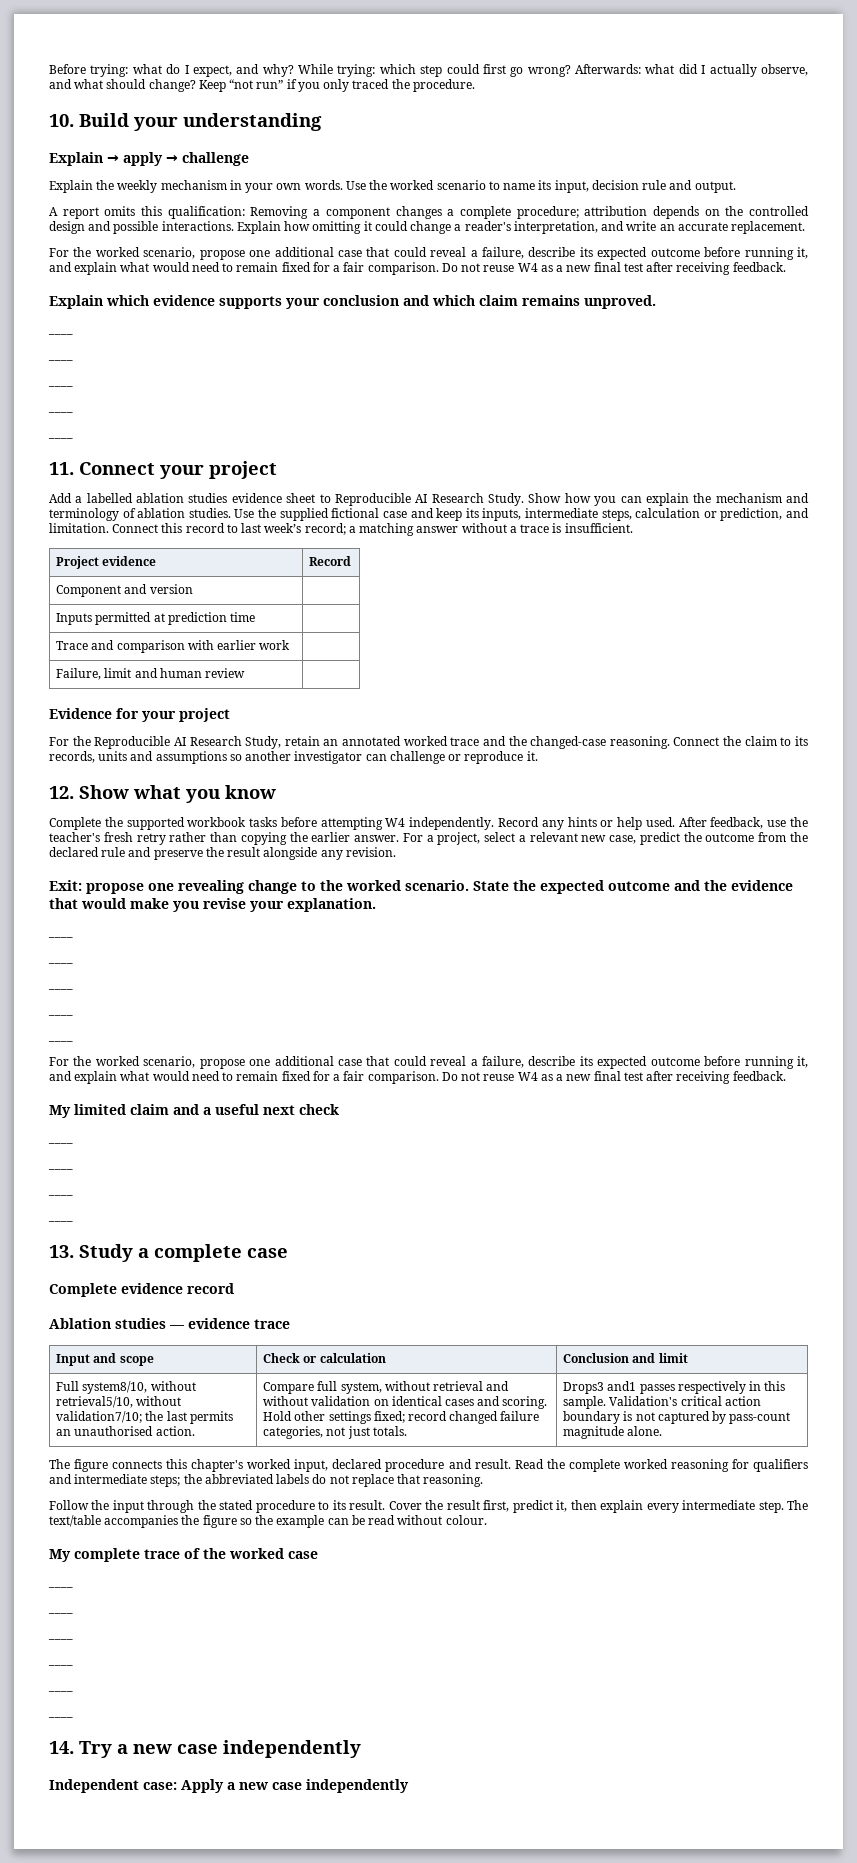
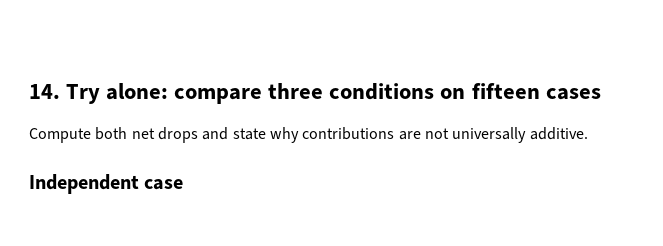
[49,64,808,77] [49,79,475,92] [49,113,322,131] [49,152,249,166] [49,180,736,193] [49,206,809,219] [49,221,806,234] [49,247,809,260] [49,262,786,275] [49,295,656,309] [48,333,73,335] [48,359,73,361] [48,385,73,387] [48,411,73,413] [48,437,73,439] [49,461,277,479] [49,493,809,506] [49,508,809,521] [49,523,633,536] [56,556,157,569] [309,556,352,566] [56,584,193,597] [56,612,256,625] [56,640,291,653] [56,668,246,680] [49,708,230,722] [49,736,809,749] [49,751,538,764] [49,785,276,803] [49,817,809,830] [49,832,808,845] [49,847,396,860] [49,880,793,894] [49,898,376,912] [48,936,73,938] [48,962,73,964] [48,988,73,990] [48,1014,73,1016] [48,1040,73,1042] [49,1056,809,1069] [49,1071,786,1084] [49,1104,339,1118] [48,1142,73,1144] [48,1168,73,1170] [48,1194,73,1196] [48,1220,73,1222] [49,1244,288,1262] [49,1283,234,1297] [49,1318,290,1329] [56,1353,154,1366] [263,1353,386,1363] [563,1353,688,1363] [56,1381,196,1394] [56,1396,182,1408] [56,1411,233,1424] [56,1426,195,1436] [263,1381,510,1394] [263,1396,548,1409] [263,1411,540,1424] [263,1426,407,1439] [563,1381,786,1394] [563,1396,761,1409] [563,1411,791,1424] [563,1426,663,1439] [49,1459,808,1472] [49,1474,484,1487] [49,1500,809,1513] [49,1515,487,1528] [49,1548,318,1562] [48,1586,73,1588] [48,1612,73,1614] [48,1638,73,1640] [48,1664,73,1666] [48,1690,73,1692] [48,1716,73,1718] [49,1740,361,1758] [49,1779,409,1793] Before trying: what do I expect, and why? While trying: which step could first go wrong? Afterwards: what did I actually observe, and what should change? Keep “not run” if you only traced the procedure. // 10. Build your understanding // Explain → apply → challenge // Explain the weekly mechanism in your own words. Use the worked scenario to name its input, decision rule and output. // A report omits this qualification: Removing a component changes a complete procedure; attribution depends on the controlled design and possible interactions. Explain how omitting it could change a reader's interpretation, and write an accurate replacement. // For the worked scenario, propose one additional case that could reveal a failure, describe its expected outcome before running it, and explain what would need to remain fixed for a fair comparison. Do not reuse W4 as a new final test after receiving feedback. // Explain which evidence supports your conclusion and which claim remains unproved. // ____ // ____ // ____ // ____ // ____ // 11. Connect your project // Add a labelled ablation studies evidence sheet to Reproducible AI Research Study. Show how you can explain the mechanism and terminology of ablation studies. Use the supplied fictional case and keep its inputs, intermediate steps, calculation or prediction, and limitation. Connect this record to last week’s record; a matching answer without a trace is insufficient. // Project evidence | Record // Component and version | // Inputs permitted at prediction time | // Trace and comparison with earlier work | // Failure, limit and human review | // Evidence for your project // For the Reproducible AI Research Study, retain an annotated worked trace and the changed-case reasoning. Connect the claim to its records, units and assumptions so another investigator can challenge or reproduce it. // 12. Show what you know // Complete the supported workbook tasks before attempting W4 independently. Record any hints or help used. After feedback, use the teacher's fresh retry rather than copying the earlier answer. For a project, select a relevant new case, predict the outcome from the declared rule and preserve the result alongside any revision. // Exit: propose one revealing change to the worked scenario. State the expected outcome and the evidence that would make you revise your explanation. // ____ // ____ // ____ // ____ // ____ // For the worked scenario, propose one additional case that could reveal a failure, describe its expected outcome before running it, and explain what would need to remain fixed for a fair comparison. Do not reuse W4 as a new final test after receiving feedback. // My limited claim and a useful next check // ____ // ____ // ____ // ____ // 13. Study a complete case // Complete evidence record // Ablation studies — evidence trace // Input and scope | Check or calculation | Conclusion and limit // Full system8/10, without retrieval5/10, without validation7/10; the last permits an unauthorised action. | Compare full system, without retrieval and without validation on identical cases and scoring. Hold other settings fixed; record changed failure categories, not just totals. | Drops3 and1 passes respectively in this sample. Validation's critical action boundary is not captured by pass-count magnitude alone. // The figure connects this chapter's worked input, declared procedure and result. Read the complete worked reasoning for qualifiers and intermediate steps; the abbreviated labels do not replace that reasoning. // Follow the input through the stated procedure to its result. Cover the result first, predict it, then explain every intermediate step. The text/table accompanies the figure so the example can be read without colour. // My complete trace of the worked case // ____ // ____ // ____ // ____ // ____ // ____ // 14. Try a new case independently // Independent case: Apply a new case independently -> [29,83,601,104] [29,127,588,143] [29,174,184,194] 14. Try alone: compare three conditions on fifteen cases // Compute both net drops and state why contributions are not universally additive. // Independent case

